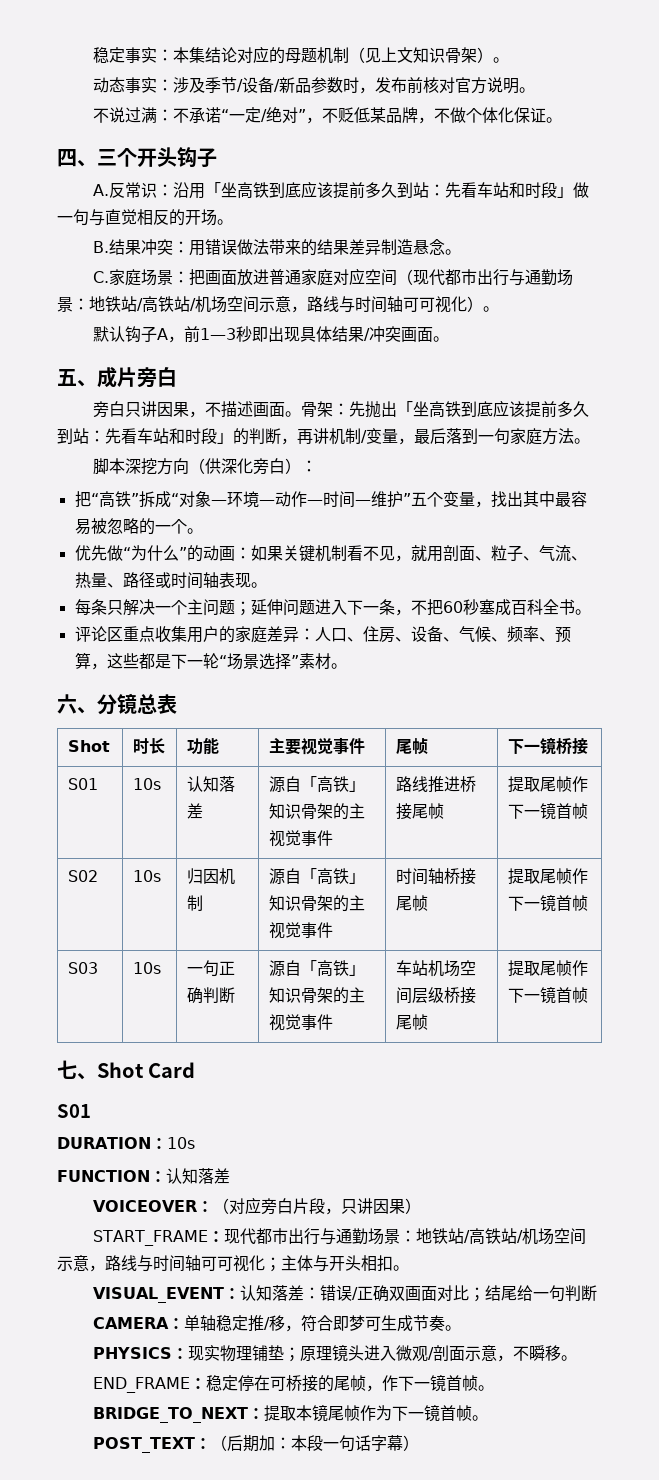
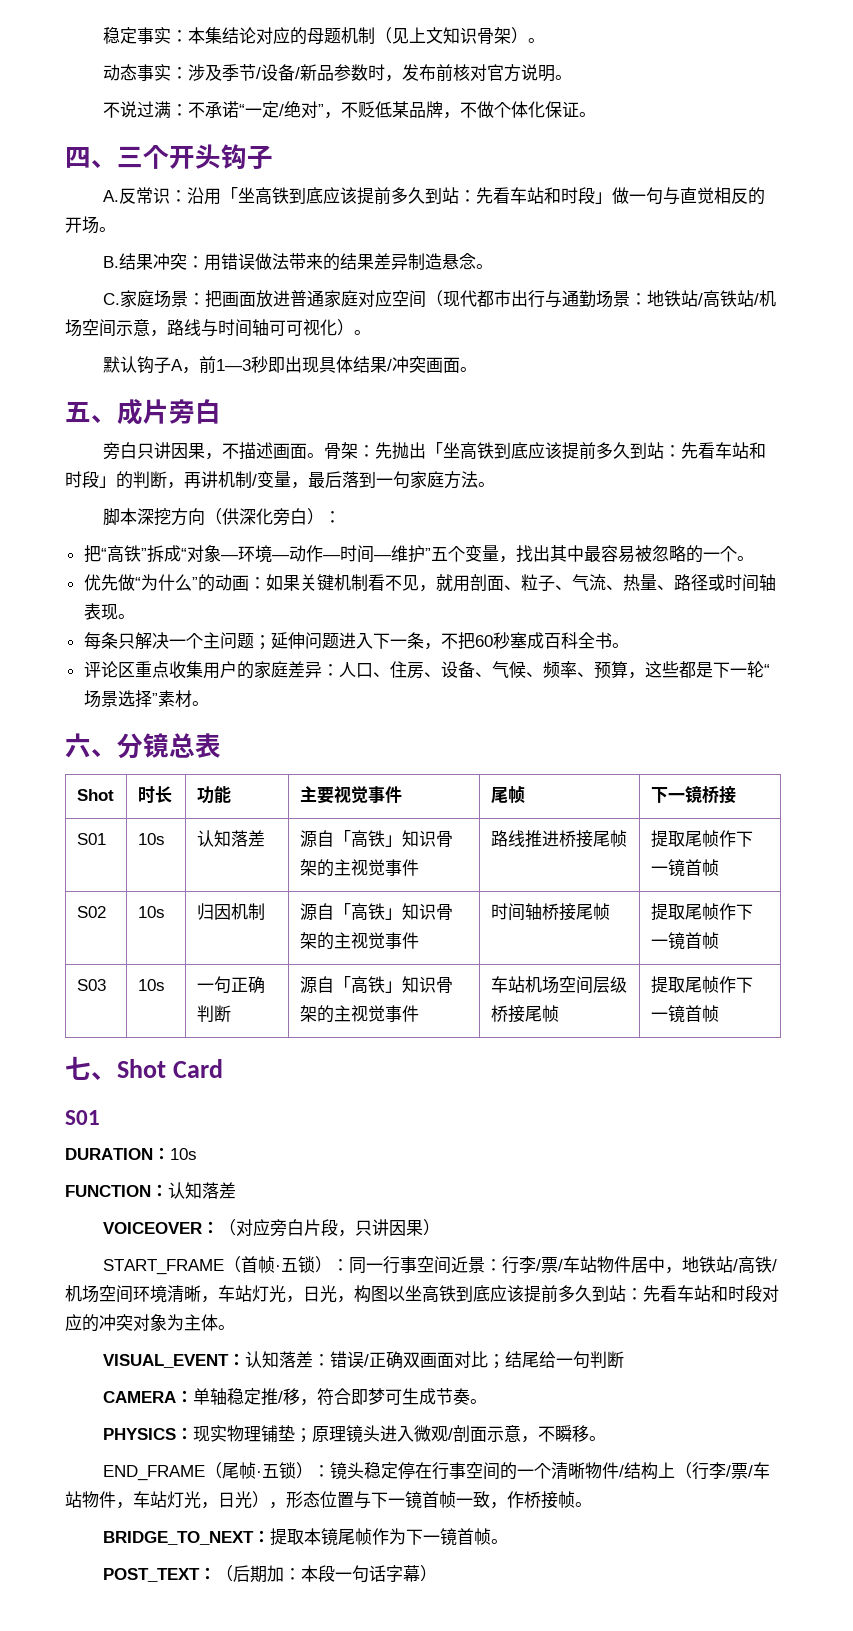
[208,1228,587,1245] [57,1255,393,1272] ：现代都市出行与通勤场景：地铁站/高铁站/机场空间示意，路线与时间轴可可视化；主体与开头相扣 -> [224,1256,778,1274] [65,1285,779,1303] [65,1314,218,1332] （首帧·五锁）：同一行事空间近景：行李/票/车站物件居中，地铁站/高铁/机场空间环境清晰，车站灯光，日光，构图以坐高铁到底应该提前多久到站：先看车站和时段对应的冲突对象为主体
[190,1374,463,1392] ：稳定停在可桥接的尾帧，作下一镜首 -> [205,1462,771,1480] [65,1491,558,1509] （尾帧·五锁）：镜头稳定停在行事空间的一个清晰物件/结构上（行李/票/车站物件，车站灯光，日光），形态位置与下一镜首帧一致，作桥接

